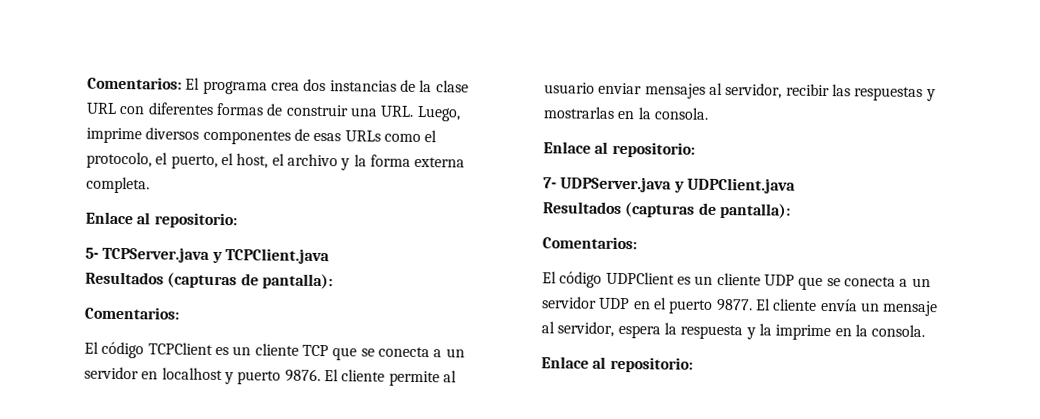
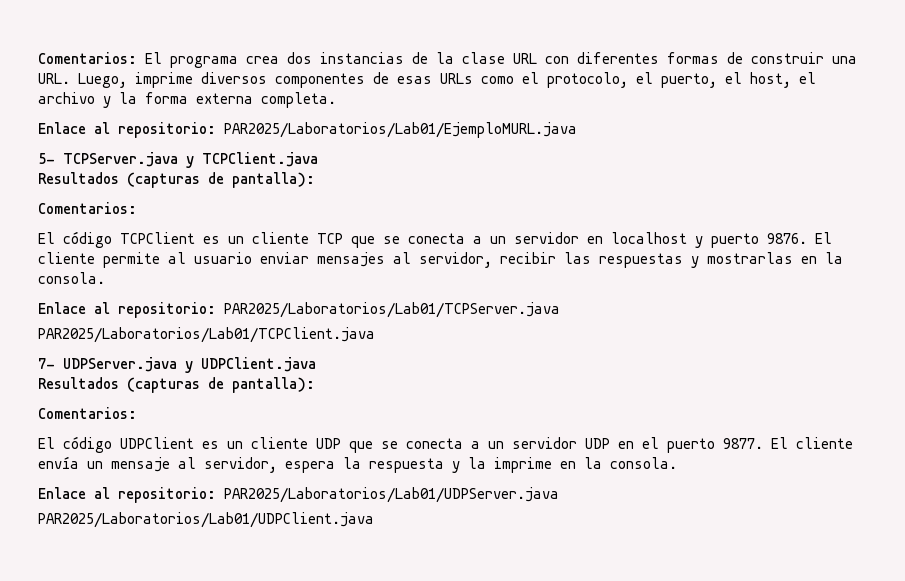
(237, 220) none -> [224,122,577,138] PAR2025/Laboratorios/Lab01/EjemploMURL.java
(695, 149) none -> [224,302,560,318] [38,327,375,343] PAR2025/Laboratorios/Lab01/TCPServer.java // PAR2025/Laboratorios/Lab01/TCPClient.java
(693, 364) none -> [224,487,559,503] [38,512,374,528] PAR2025/Laboratorios/Lab01/UDPServer.java // PAR2025/Laboratorios/Lab01/UDPClient.java

